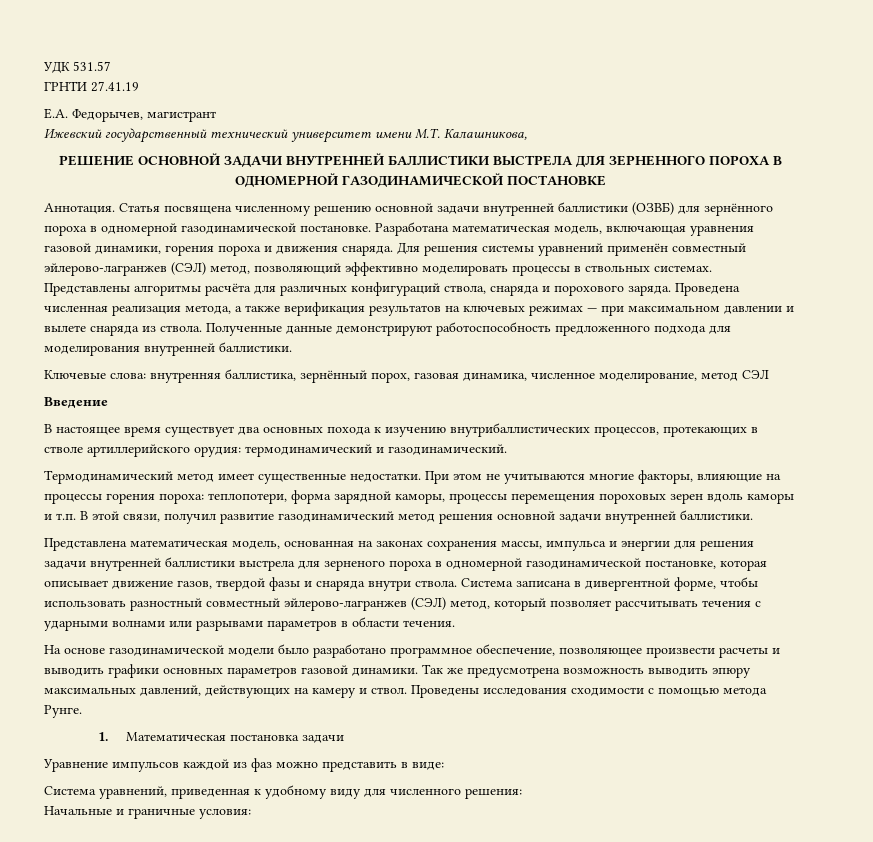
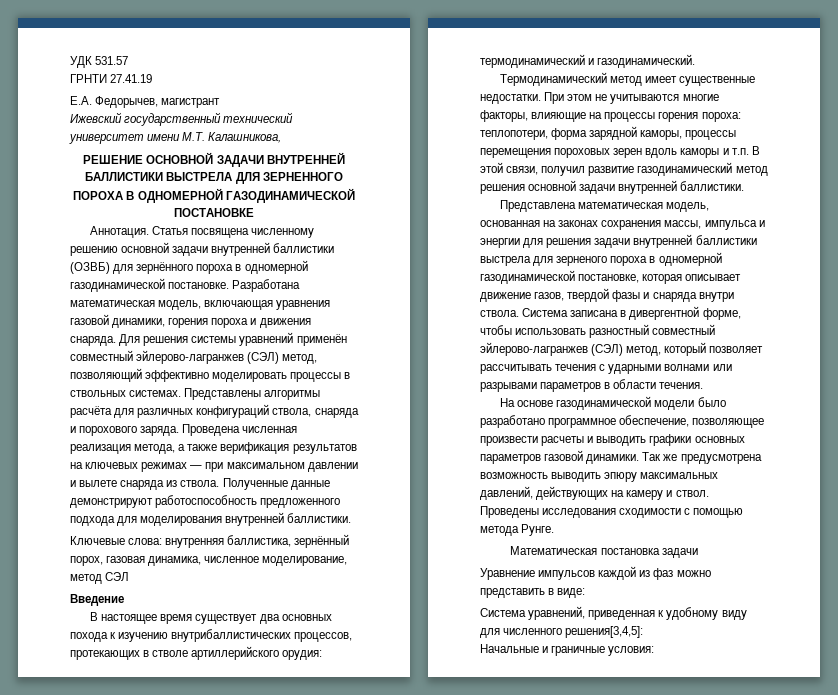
[98,732,109,741] 1. -> (555, 530) none
[465,788,522,799] решения: -> [565,626,644,638] решения[3,4,5]:

